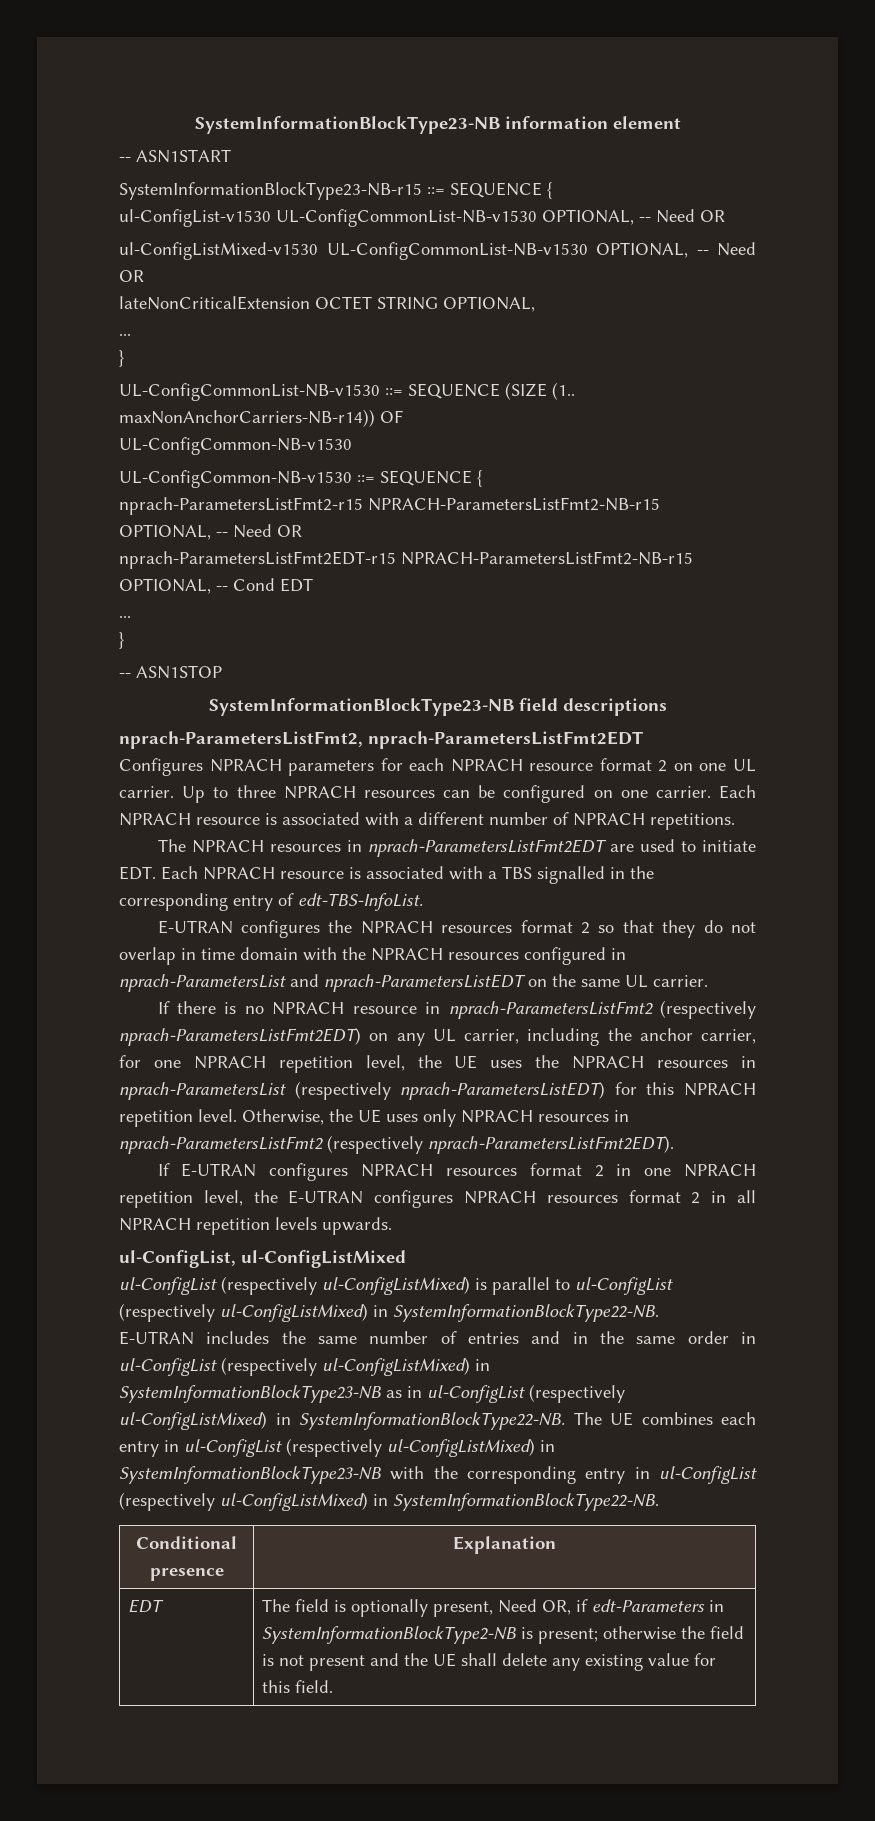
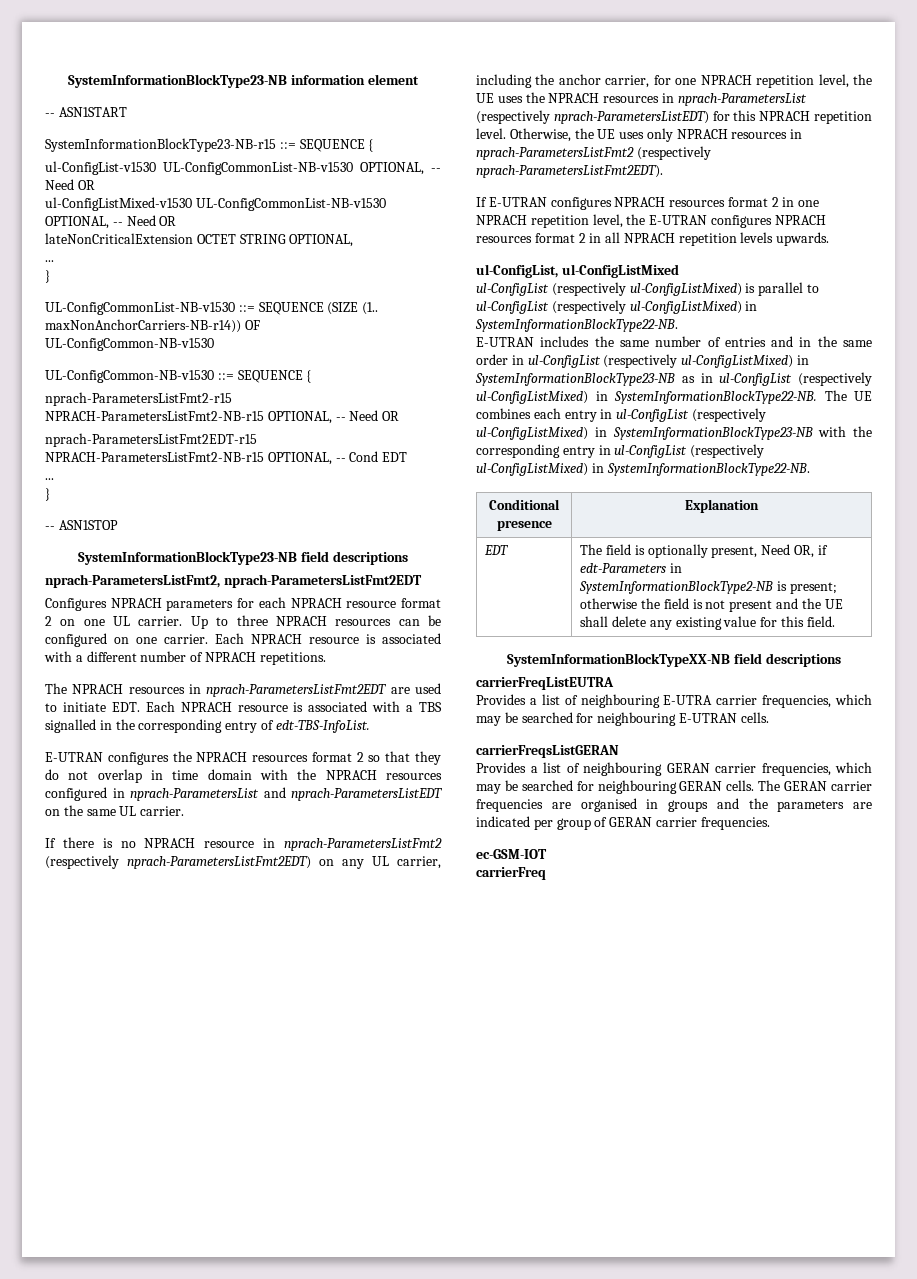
(334, 1686) none -> [507,653,841,667] [476,677,614,690] [476,694,872,708] [476,712,769,726] [476,745,619,758] [476,762,872,776] [476,780,872,794] [476,798,872,812] [476,816,770,830] [476,849,547,859] [476,867,546,880] // SystemInformationBlockTypeXX-NB field descriptions // carrierFreqListEUTRA // Provides a list of neighbouring E-UTRA carrier frequencies, which may be searched for neighbouring E-UTRAN cells. // carrierFreqsListGERAN // Provides a list of neighbouring GERAN carrier frequencies, which may be searched for neighbouring GERAN cells. The GERAN carrier frequencies are organised in groups and the parameters are indicated per group of GERAN carrier frequencies. // ec-GSM-IOT // carrierFreq

